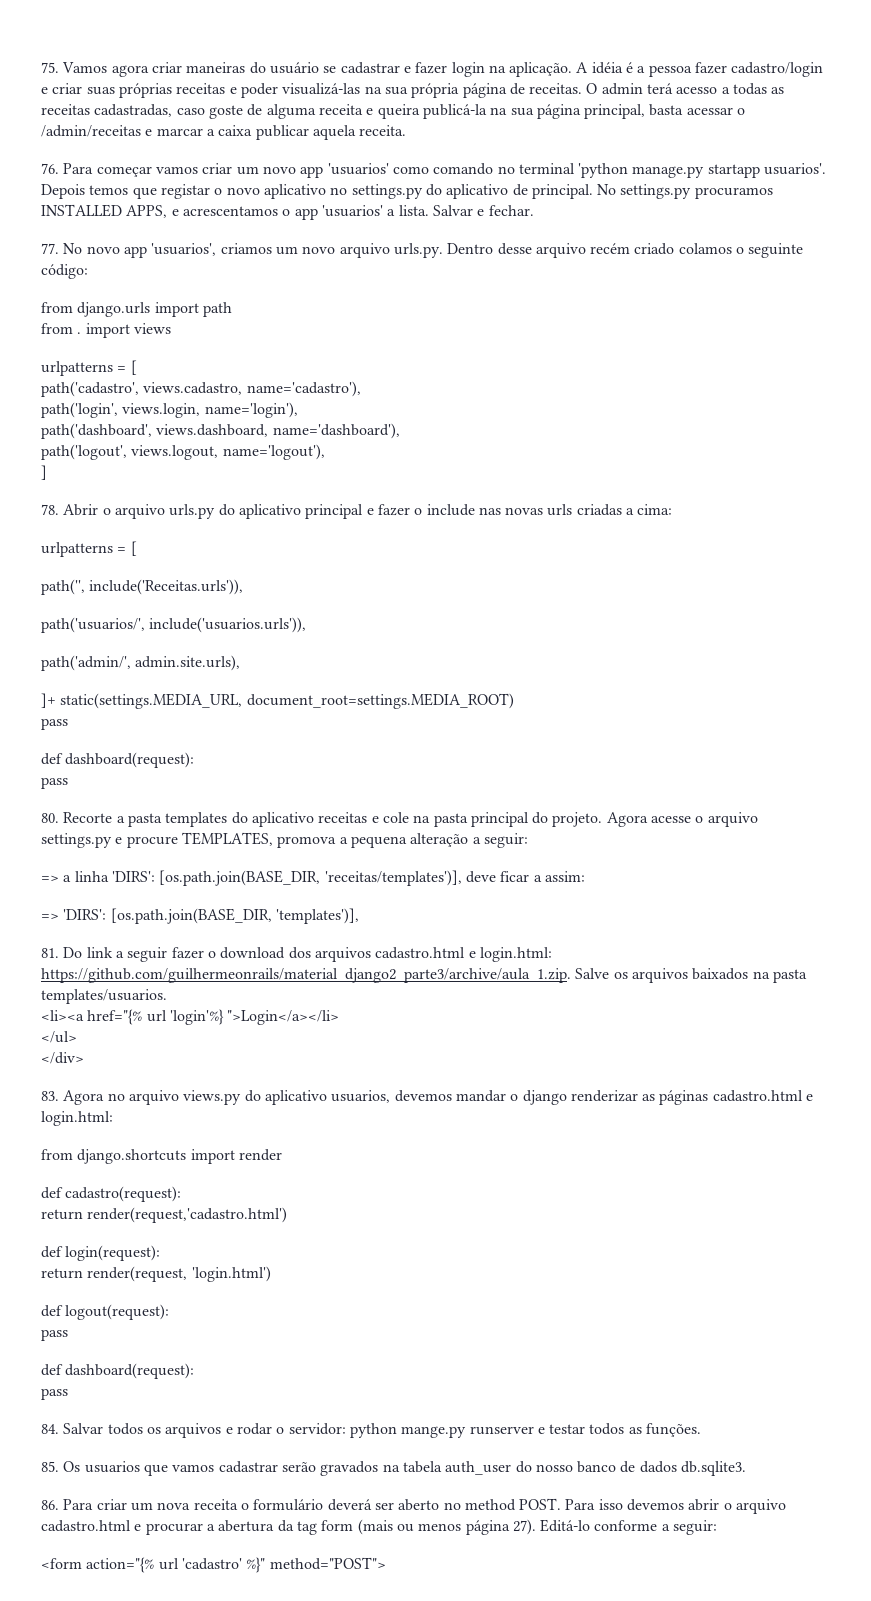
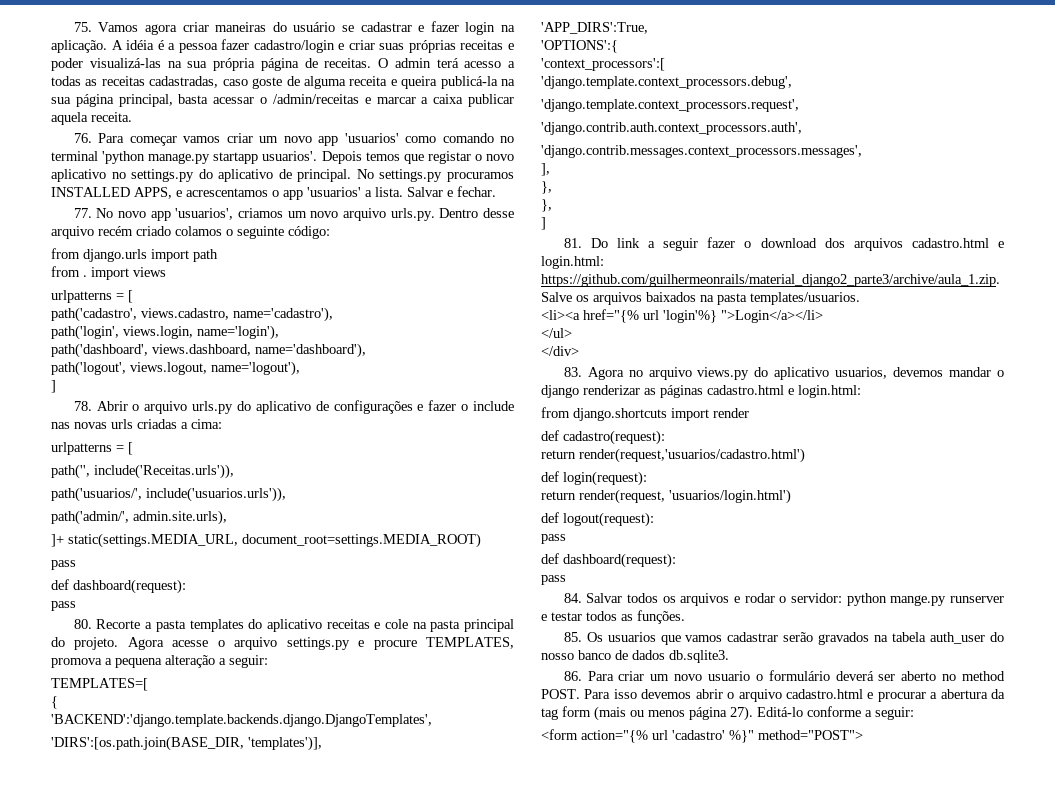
[305,504,364,519] principal -> [315,400,413,414] de configurações
[41,870,585,886] [41,908,359,924] => a linha 'DIRS': [os.path.join(BASE_DIR, 'receitas/templates')], deve ficar a assim: // => 'DIRS': [os.path.join(BASE_DIR, 'templates')], -> [51,678,148,691] [51,696,58,709] [51,714,432,727] [51,736,322,751] [541,22,648,34] [541,40,618,53] [541,58,665,71] [541,76,792,89] [541,99,799,112] [541,122,802,135] [541,145,862,158] [541,163,550,176] [541,181,552,194] [541,199,552,212] [541,217,546,230] TEMPLATES=[ // { // 'BACKEND':'django.template.backends.django.DjangoTemplates', // 'DIRS':[os.path.join(BASE_DIR, 'templates')], // 'APP_DIRS':True, // 'OPTIONS':{ // 'context_processors':[ // 'django.template.context_processors.debug', // 'django.template.context_processors.request', // 'django.contrib.auth.context_processors.auth', // 'django.contrib.messages.context_processors.messages', // ], // }, // }, // ]
[87,1207,288,1223] render(request,'cadastro.html') -> [579,448,805,463] render(request,'usuarios/cadastro.html')
[191,1266,271,1282] 'login.html') -> [669,489,791,504] 'usuarios/login.html')
[157,1499,238,1510] nova receita -> [674,671,751,681] novo usuario

